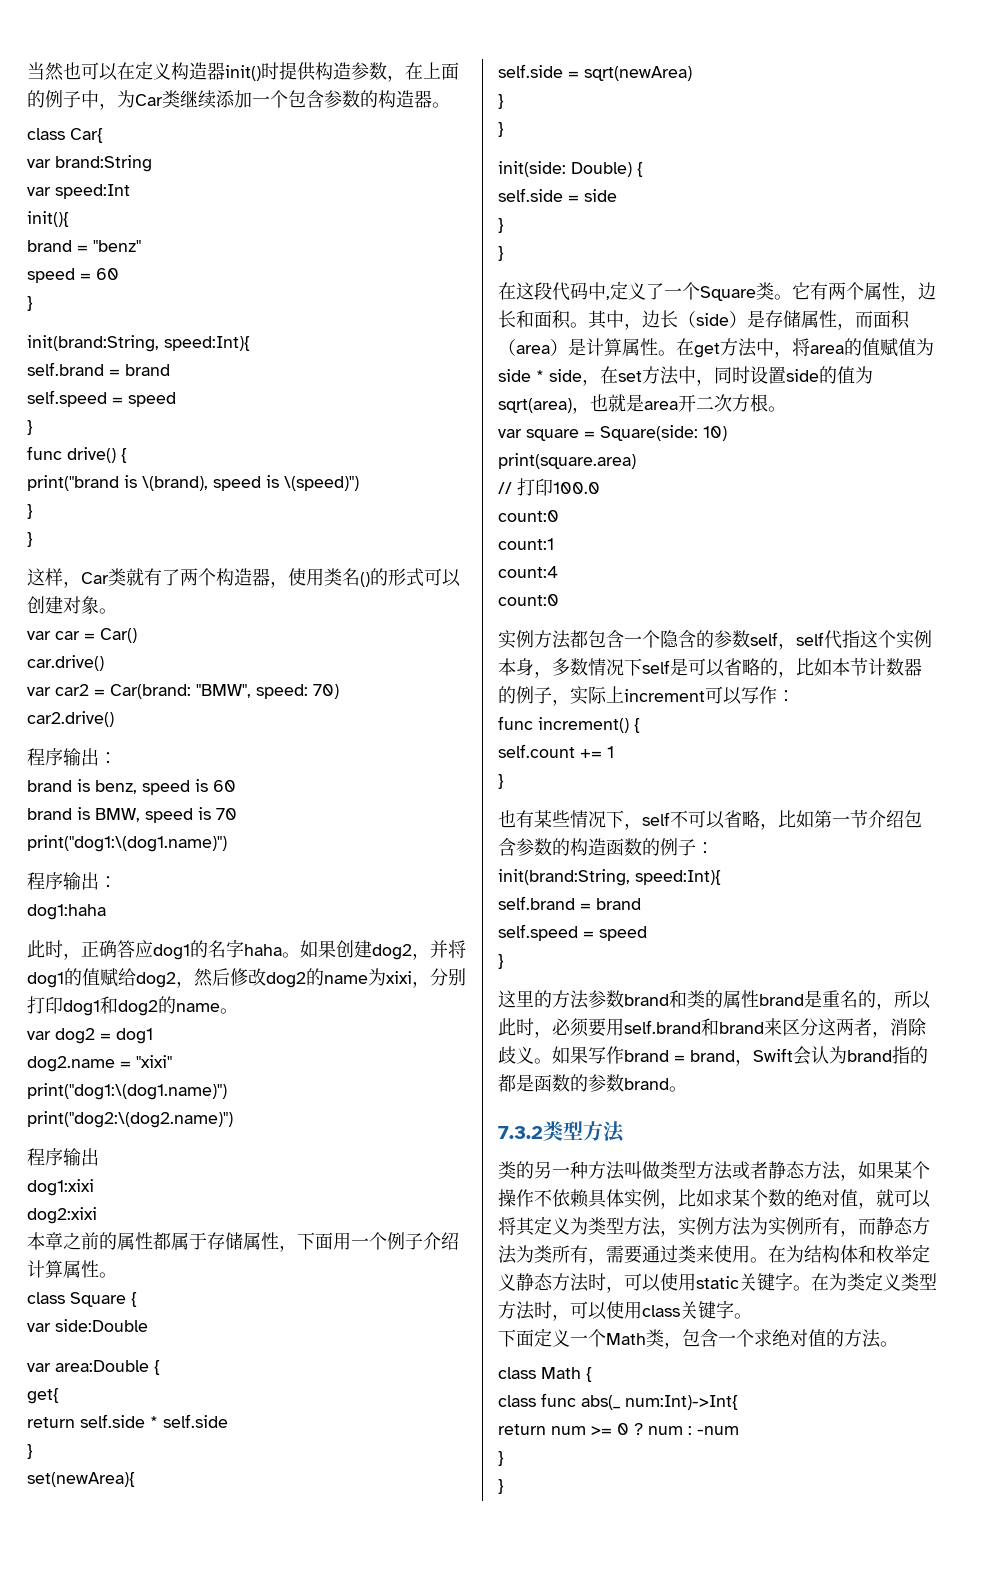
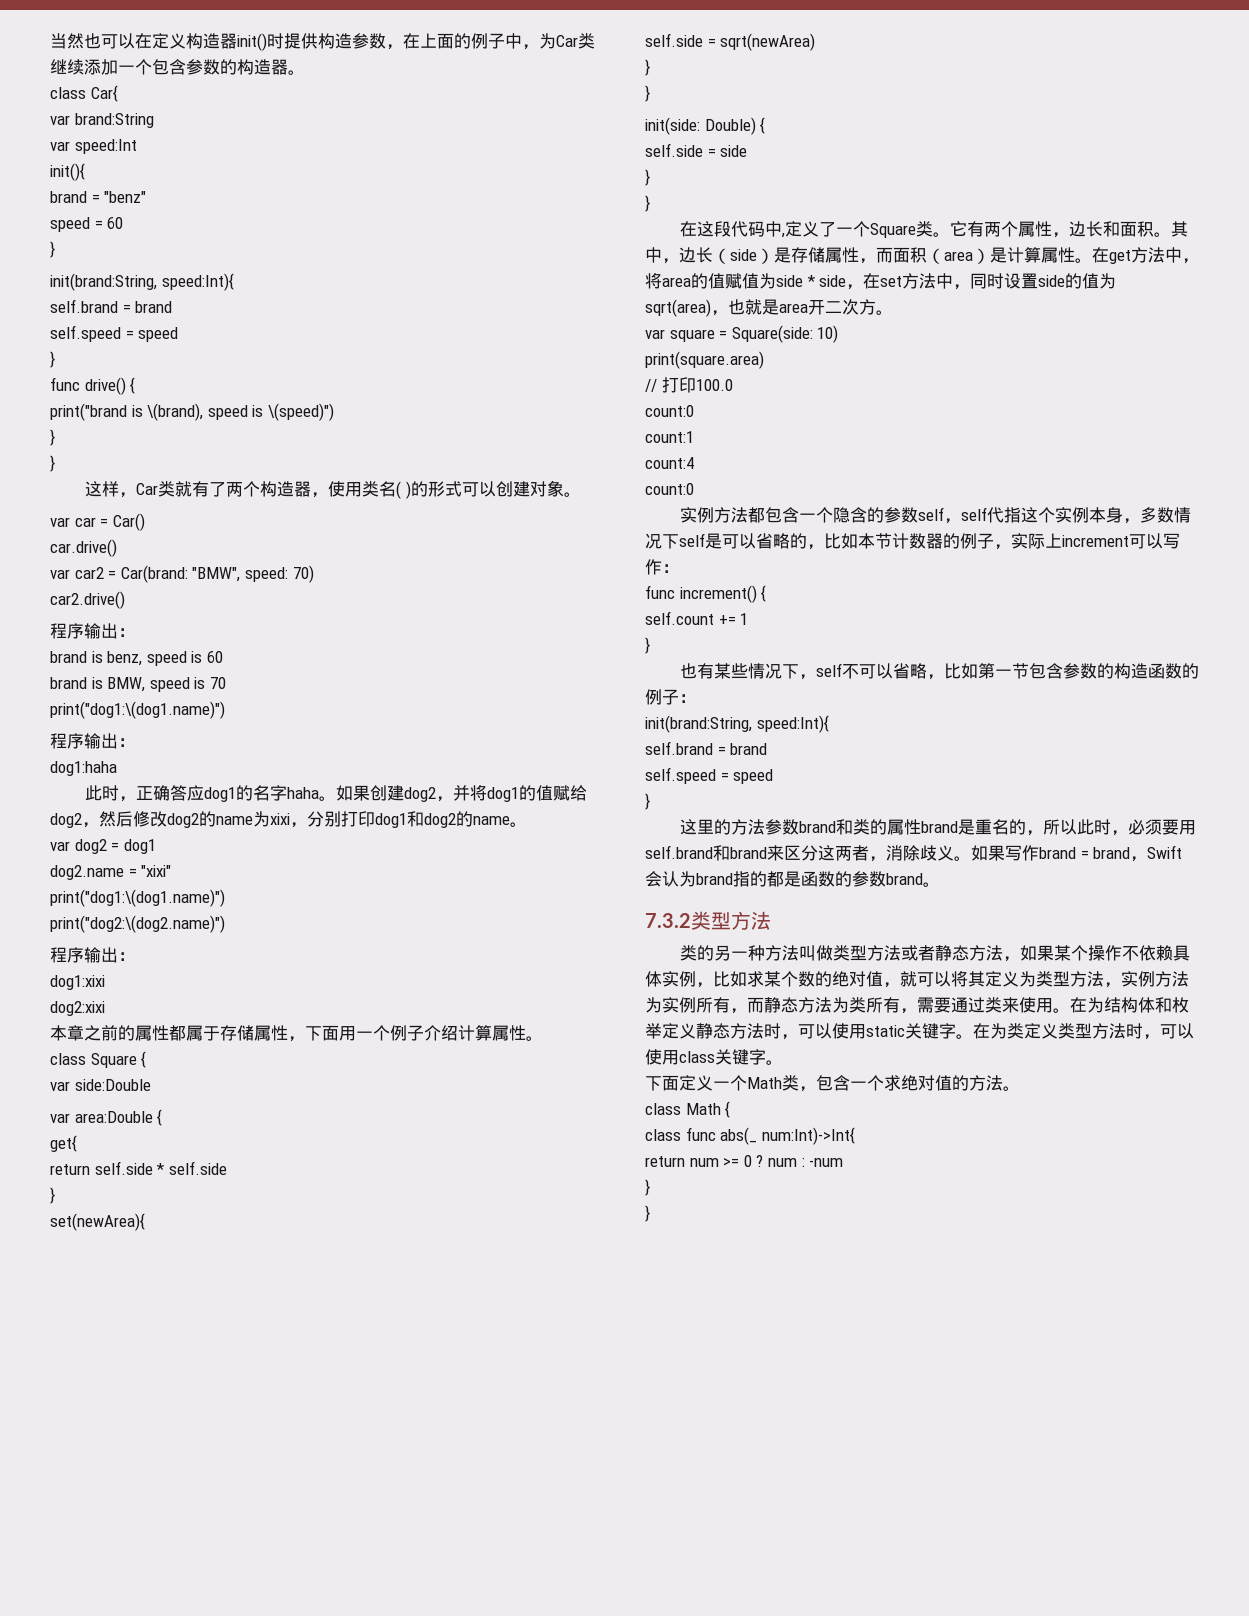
[360,572,370,587] () -> [395,481,411,499] ( )
(99, 1157) none -> [118,952,135,961] ：
[750,394,768,412] 根 -> (876, 307) none
[868,810,904,828] 介绍 -> (1029, 671) none

